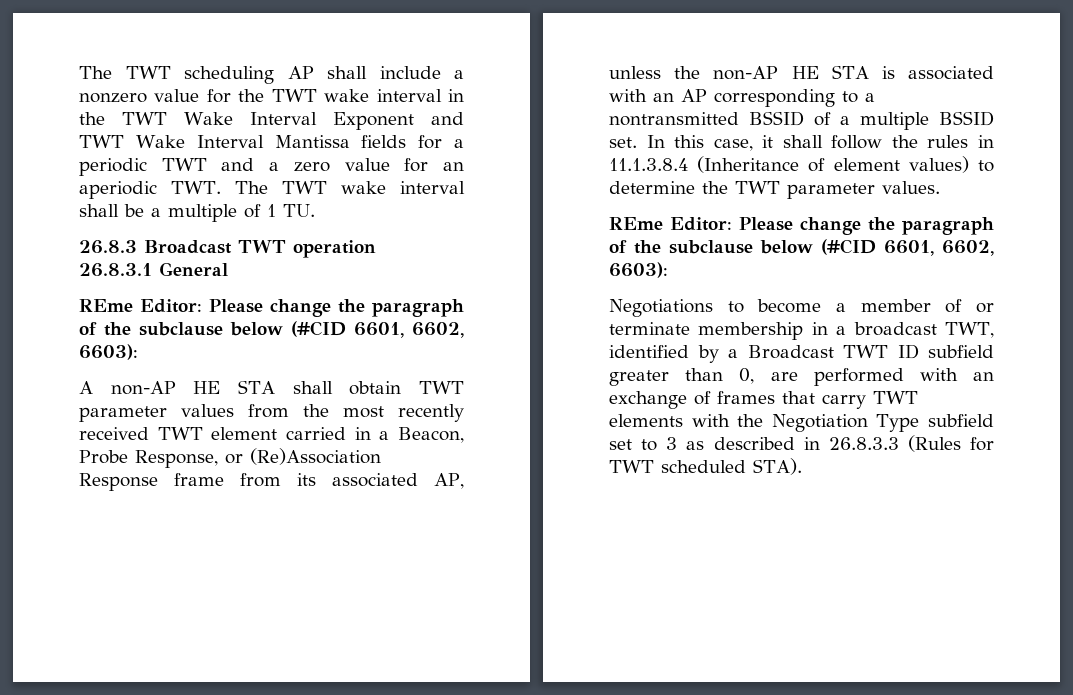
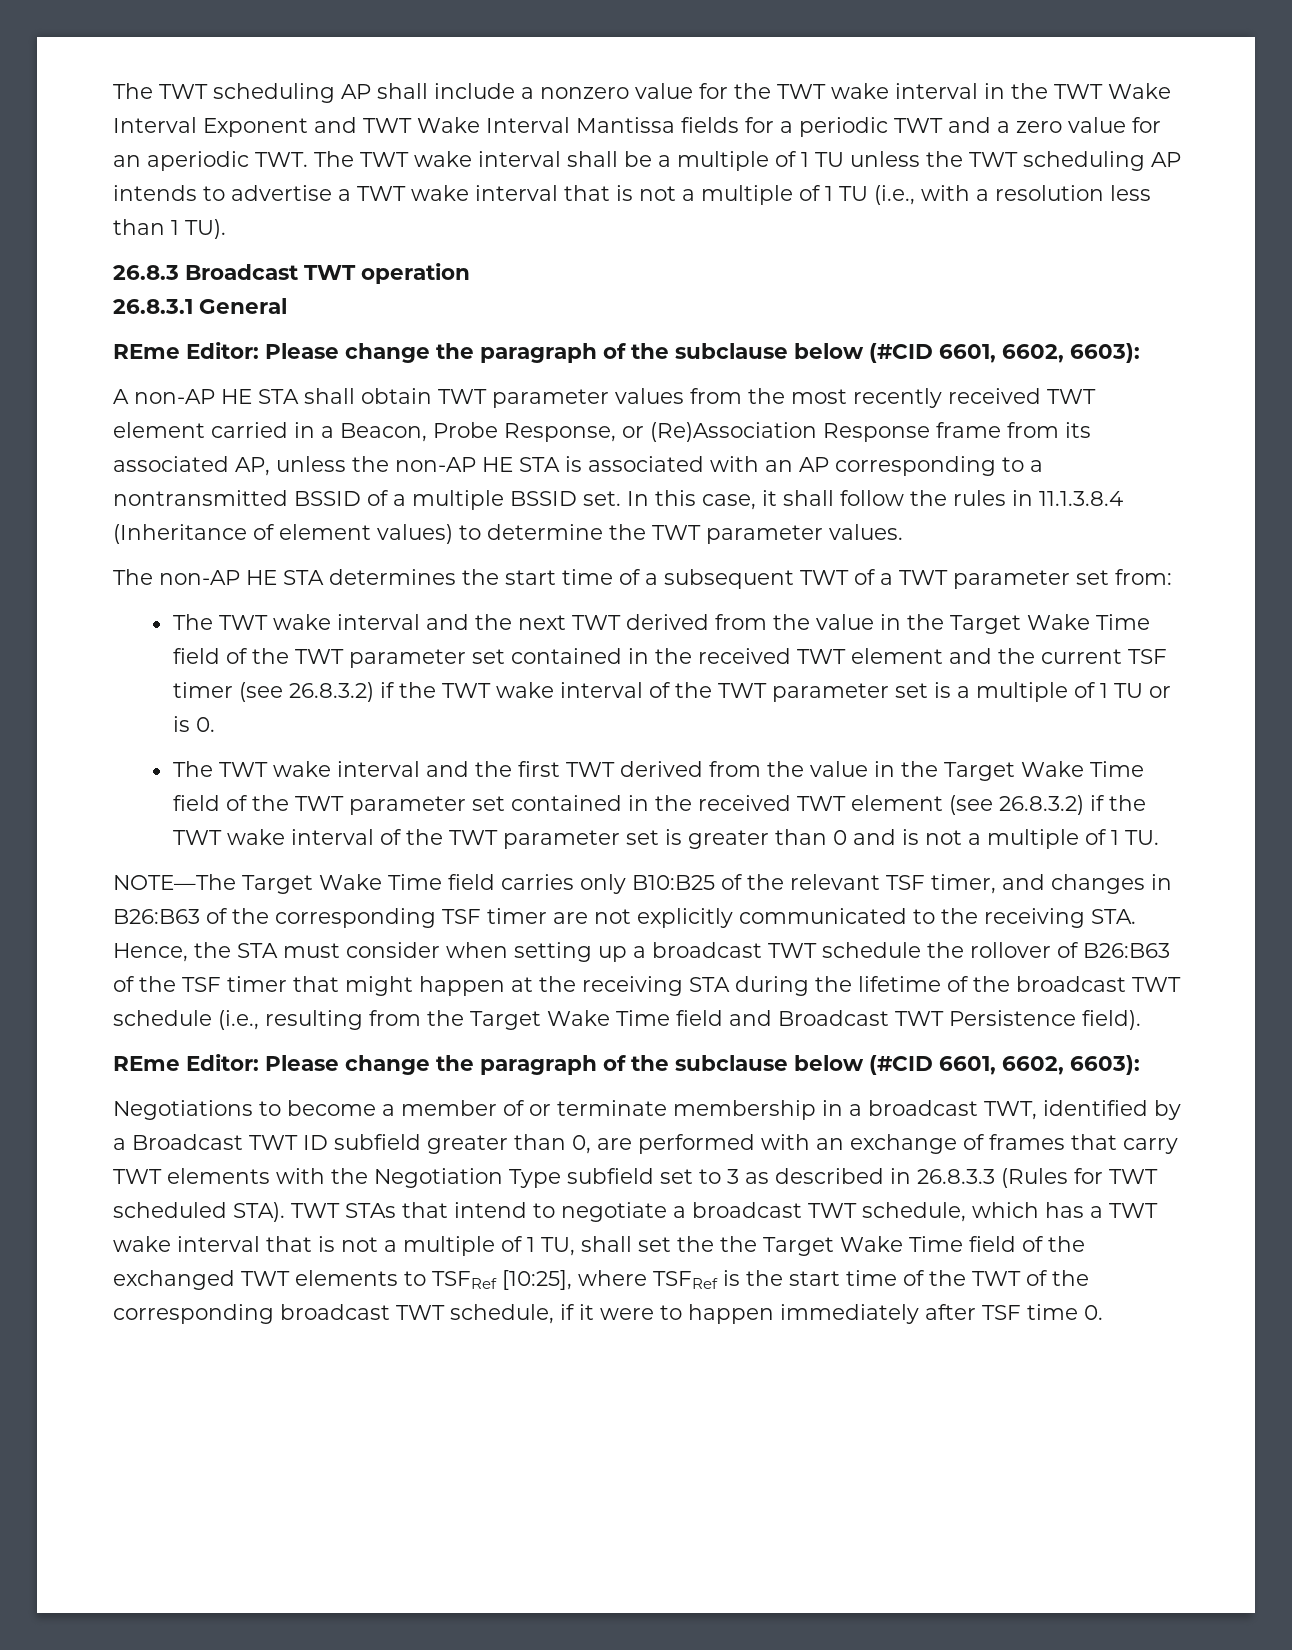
[283,204,315,217] TU. -> [815,151,1181,171] [113,185,1151,205] [113,219,226,239] TU unless the TWT scheduling AP intends to advertise a TWT wake interval that is not a multiple of 1 TU (i.e., with a resolution less than 1 TU).
(940, 187) none -> [113,569,1172,589] [172,614,1150,634] [172,648,1167,668] [172,682,1171,702] [172,716,215,732] [172,761,1144,781] [172,795,1146,815] [172,829,1159,849] [113,874,1172,894] [113,908,1136,928] [113,942,1170,962] [113,976,1181,996] [113,1010,1141,1030] // The non-AP HE STA determines the start time of a subsequent TWT of a TWT parameter set from: // The TWT wake interval and the next TWT derived from the value in the Target Wake Time field of the TWT parameter set contained in the received TWT element and the current TSF timer (see 26.8.3.2) if the TWT wake interval of the TWT parameter set is a multiple of 1 TU or is 0. // The TWT wake interval and the first TWT derived from the value in the Target Wake Time field of the TWT parameter set contained in the received TWT element (see 26.8.3.2) if the TWT wake interval of the TWT parameter set is greater than 0 and is not a multiple of 1 TU. // NOTE—The Target Wake Time field carries only B10:B25 of the relevant TSF timer, and changes in B26:B63 of the corresponding TSF timer are not explicitly communicated to the receiving STA. Hence, the STA must consider when setting up a broadcast TWT schedule the rollover of B26:B63 of the TSF timer that might happen at the receiving STA during the lifetime of the broadcast TWT schedule (i.e., resulting from the Target Wake Time field and Broadcast TWT Persistence field).
(802, 466) none -> [291,1202,1158,1222] [113,1236,1085,1256] [113,1270,1089,1290] [113,1304,1103,1324] TWT STAs that intend to negotiate a broadcast TWT schedule, which has a TWT wake interval that is not a multiple of 1 TU, shall set the the Target Wake Time field of the exchanged TWT elements to TSFRef [10:25], where TSFRef is the start time of the TWT of the corresponding broadcast TWT schedule, if it were to happen immediately after TSF time 0.

